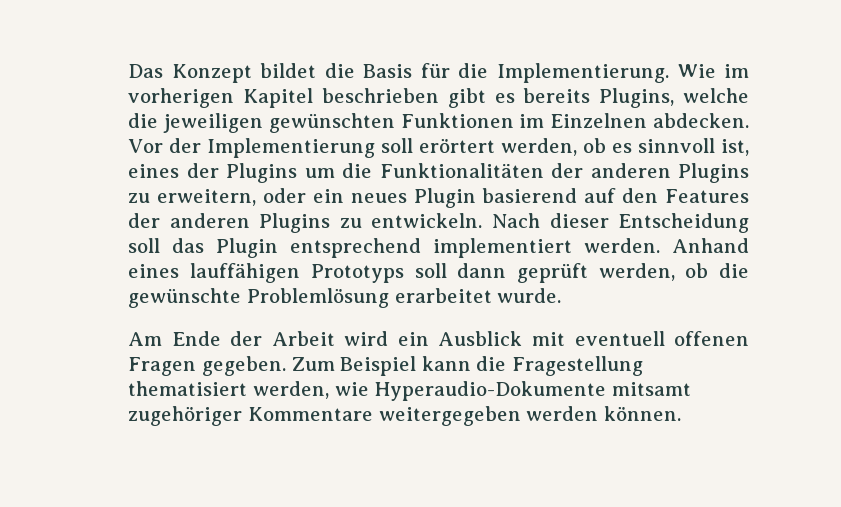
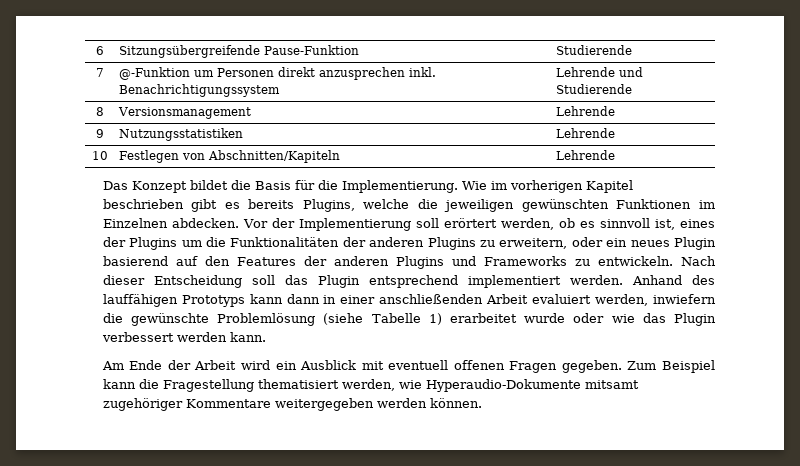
(128, 71) none -> [95,46,104,55] [118,45,359,58] [555,45,632,55] [95,68,104,77] [118,67,436,80] [118,84,280,97] [555,67,643,77] [555,84,632,94] [95,107,104,116] [117,107,251,119] [555,106,615,116] [95,129,104,138] [118,128,243,141] [555,128,615,138] [91,151,108,160] [118,150,340,163] [555,150,615,160] 6 | Sitzungsübergreifende Pause-Funktion | Studierende // 7 | @-Funktion um Personen direkt anzusprechen inkl. Benachrichtigungssystem | Lehrende und Studierende // 8 | Versionsmanagement | Lehrende // 9 | Nutzungsstatistiken | Lehrende // 10 | Festlegen von Abschnitten/Kapiteln | Lehrende //
(331, 223) none -> [451,256,567,266] und Frameworks
[128,264,180,278] eines -> [691,275,715,285] des
[414,263,749,283] [128,288,562,308] soll dann geprüft werden, ob die gewünschte Problemlösung erarbeitet wurde. -> [249,294,716,306] [102,313,716,326] [101,332,266,342] kann dann in einer anschließenden Arbeit evaluiert werden, inwiefern die gewünschte Problemlösung (siehe Tabelle 1) erarbeitet wurde oder wie das Plugin verbessert werden kann.

